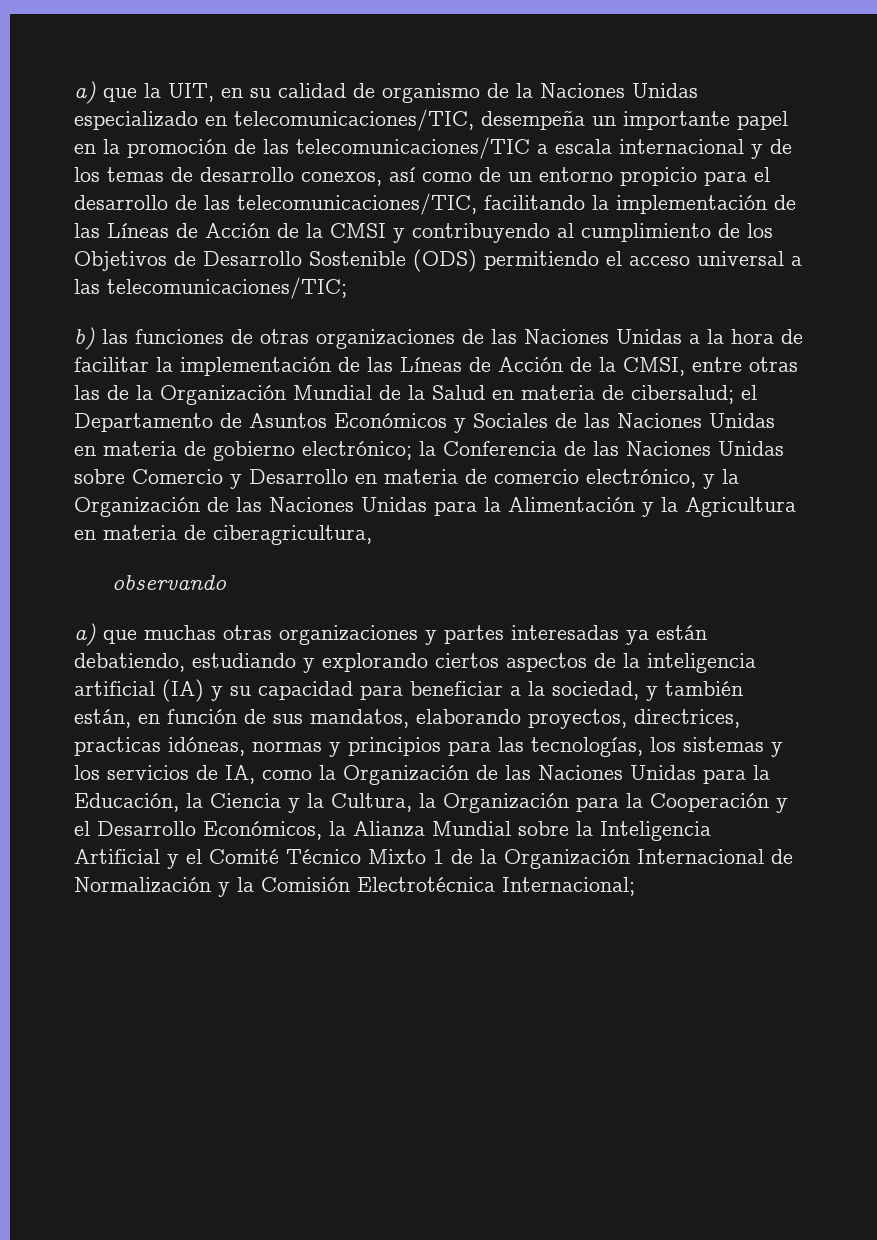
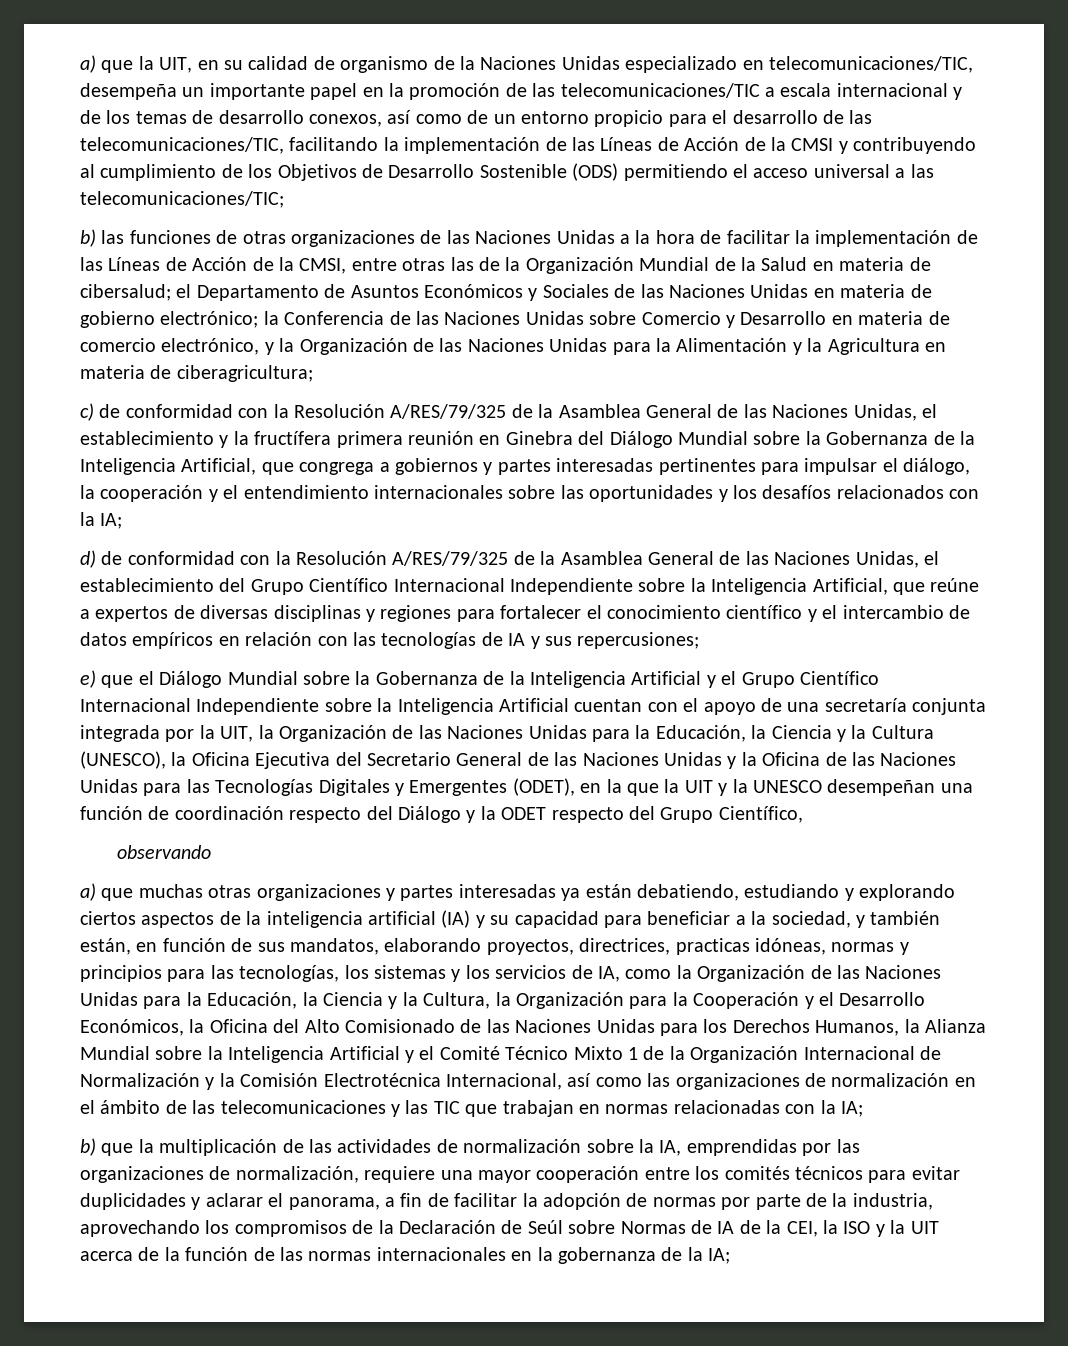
[213,525,372,545] ciberagricultura, -> [176,365,313,382] [80,403,937,421] [80,431,975,448] [80,458,971,475] [80,485,980,502] [80,512,123,529] [80,550,939,568] [80,578,980,595] [80,605,970,622] [80,632,700,649] [80,670,879,688] [80,698,987,715] [80,725,934,742] [80,751,957,769] [80,778,973,796] [80,806,803,823] ciberagricultura; // c) de conformidad con la Resolución A/RES/79/325 de la Asamblea General de las Naciones Unidas, el establecimiento y la fructífera primera reunión en Ginebra del Diálogo Mundial sobre la Gobernanza de la Inteligencia Artificial, que congrega a gobiernos y partes interesadas pertinentes para impulsar el diálogo, la cooperación y el entendimiento internacionales sobre las oportunidades y los desafíos relacionados con la IA; // d) de conformidad con la Resolución A/RES/79/325 de la Asamblea General de las Naciones Unidas, el establecimiento del Grupo Científico Internacional Independiente sobre la Inteligencia Artificial, que reúne a expertos de diversas disciplinas y regiones para fortalecer el conocimiento científico y el intercambio de datos empíricos en relación con las tecnologías de IA y sus repercusiones; // e) que el Diálogo Mundial sobre la Gobernanza de la Inteligencia Artificial y el Grupo Científico Internacional Independiente sobre la Inteligencia Artificial cuentan con el apoyo de una secretaría conjunta integrada por la UIT, la Organización de las Naciones Unidas para la Educación, la Ciencia y la Cultura (UNESCO), la Oficina Ejecutiva del Secretario General de las Naciones Unidas y la Oficina de las Naciones Unidas para las Tecnologías Digitales y Emergentes (ODET), en la que la UIT y la UNESCO desempeñan una función de coordinación respecto del Diálogo y la ODET respecto del Grupo Científico,
(346, 828) none -> [209,1019,920,1036] Oficina del Alto Comisionado de las Naciones Unidas para los Derechos Humanos, la
[502,877,635,896] Internacional; -> [446,1073,976,1090] [80,1100,863,1117] [80,1138,860,1156] [80,1166,960,1183] [80,1193,933,1210] [80,1220,939,1237] [80,1247,731,1264] Internacional, así como las organizaciones de normalización en el ámbito de las telecomunicaciones y las TIC que trabajan en normas relacionadas con la IA; // b) que la multiplicación de las actividades de normalización sobre la IA, emprendidas por las organizaciones de normalización, requiere una mayor cooperación entre los comités técnicos para evitar duplicidades y aclarar el panorama, a fin de facilitar la adopción de normas por parte de la industria, aprovechando los compromisos de la Declaración de Seúl sobre Normas de IA de la CEI, la ISO y la UIT acerca de la función de las normas internacionales en la gobernanza de la IA;

